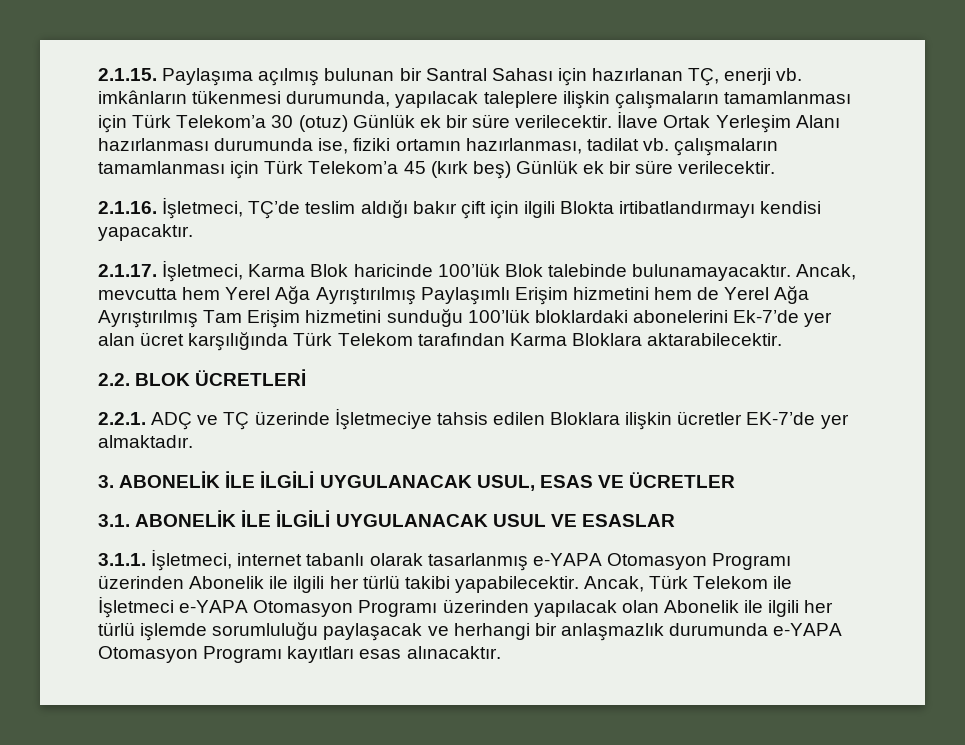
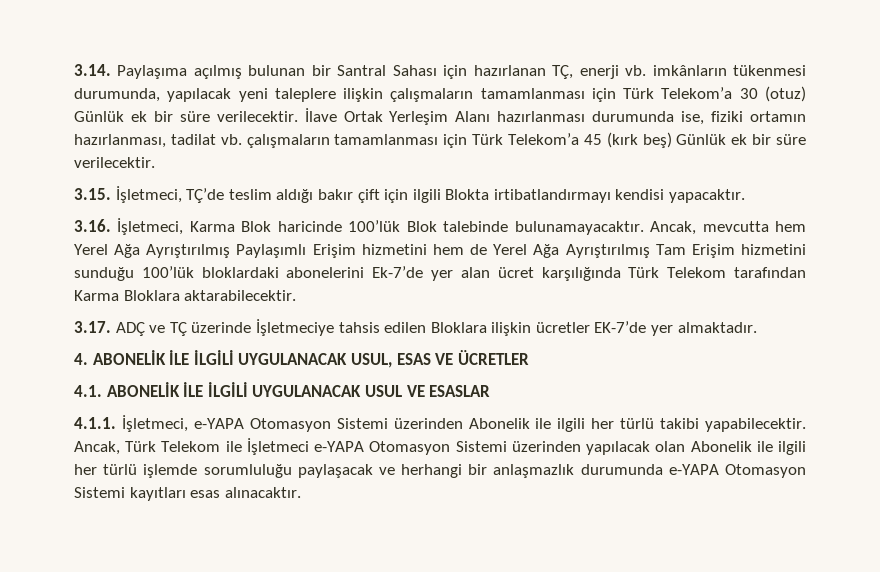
[98,68,157,81] 2.1.15. -> [74,64,111,76] 3.14.
(479, 99) none -> [238,88,268,102] yeni
[98,201,157,214] 2.1.16. -> [74,188,111,200] 3.15.
[98,264,157,277] 2.1.17. -> [74,219,111,232] 3.16.
[98,369,307,386] [98,412,146,425] 2.2. BLOK ÜCRETLERİ // 2.2.1. -> [74,321,111,333] 3.17.
[98,475,114,488] 3. -> [74,353,88,365] 4.
[98,514,130,527] 3.1. -> [74,385,102,397] 4.1.
[98,549,792,571] 3.1.1. İşletmeci, internet tabanlı olarak tasarlanmış e-YAPA Otomasyon Programı -> [74,415,388,432] 4.1.1. İşletmeci, e-YAPA Otomasyon Sistemi
[358,600,438,617] Programı -> [455,441,507,452] Sistemi
[203,646,283,663] Programı -> [74,487,125,498] Sistemi

